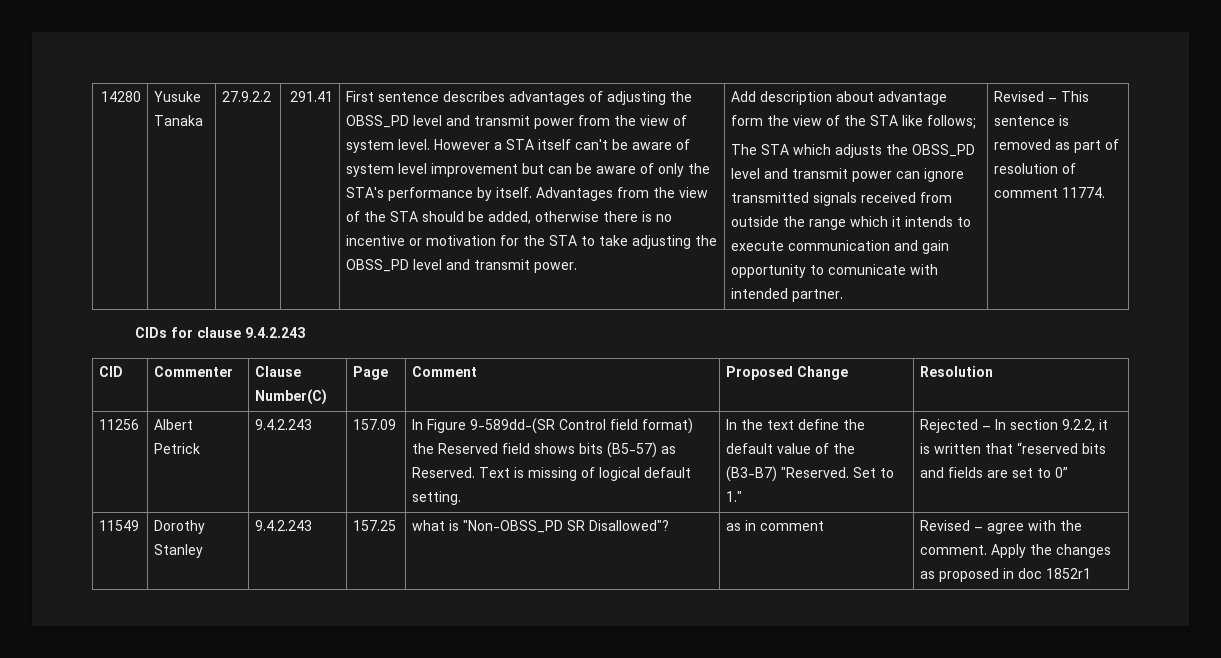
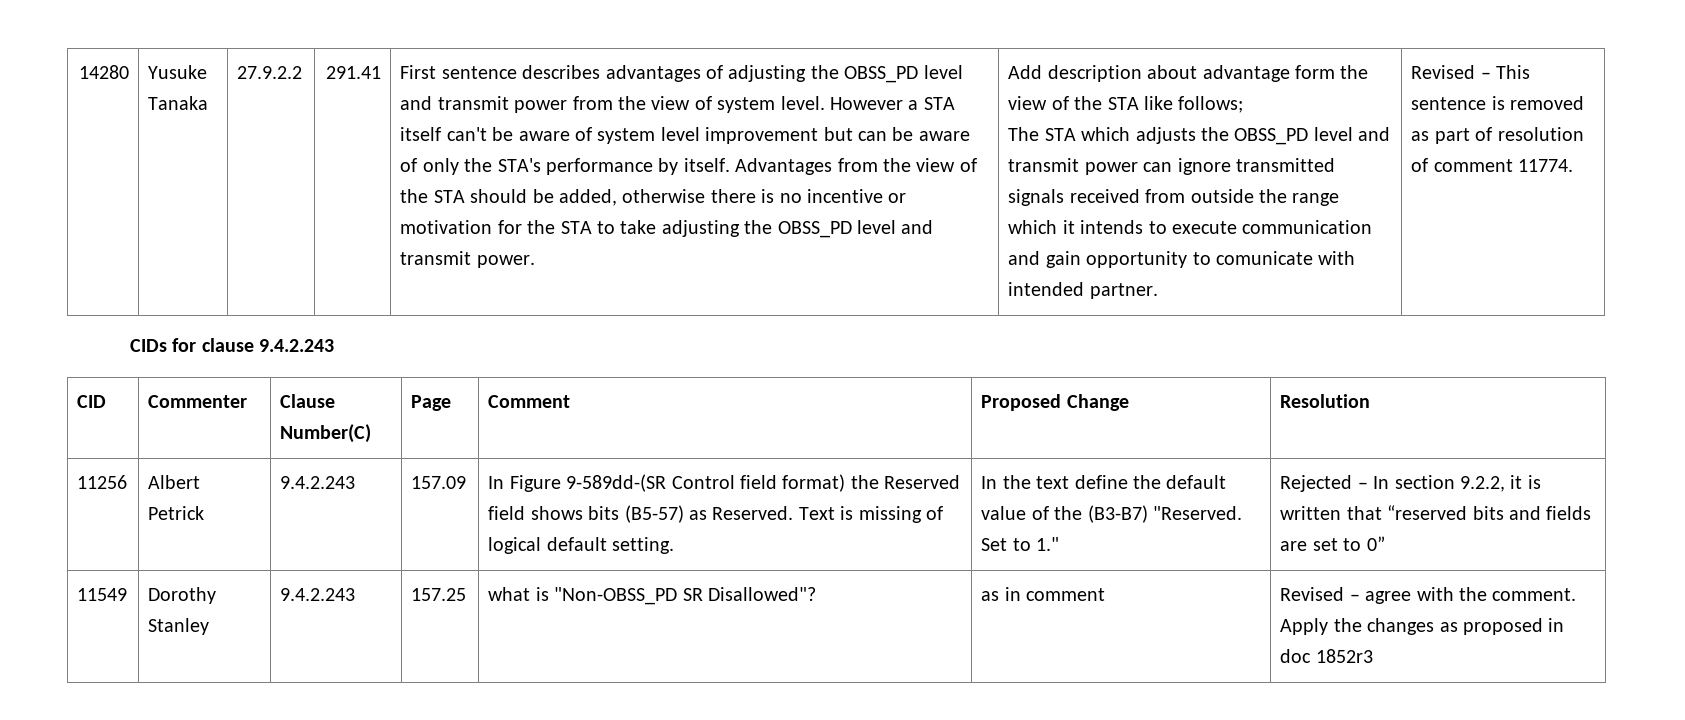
[1046,568,1092,579] 1852r1 -> [1315,649,1373,663] 1852r3

